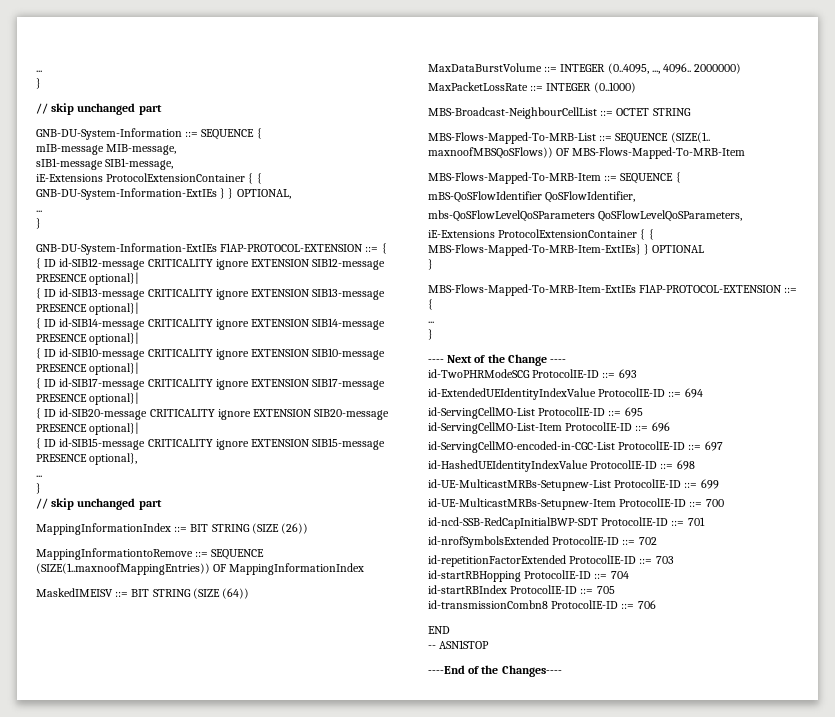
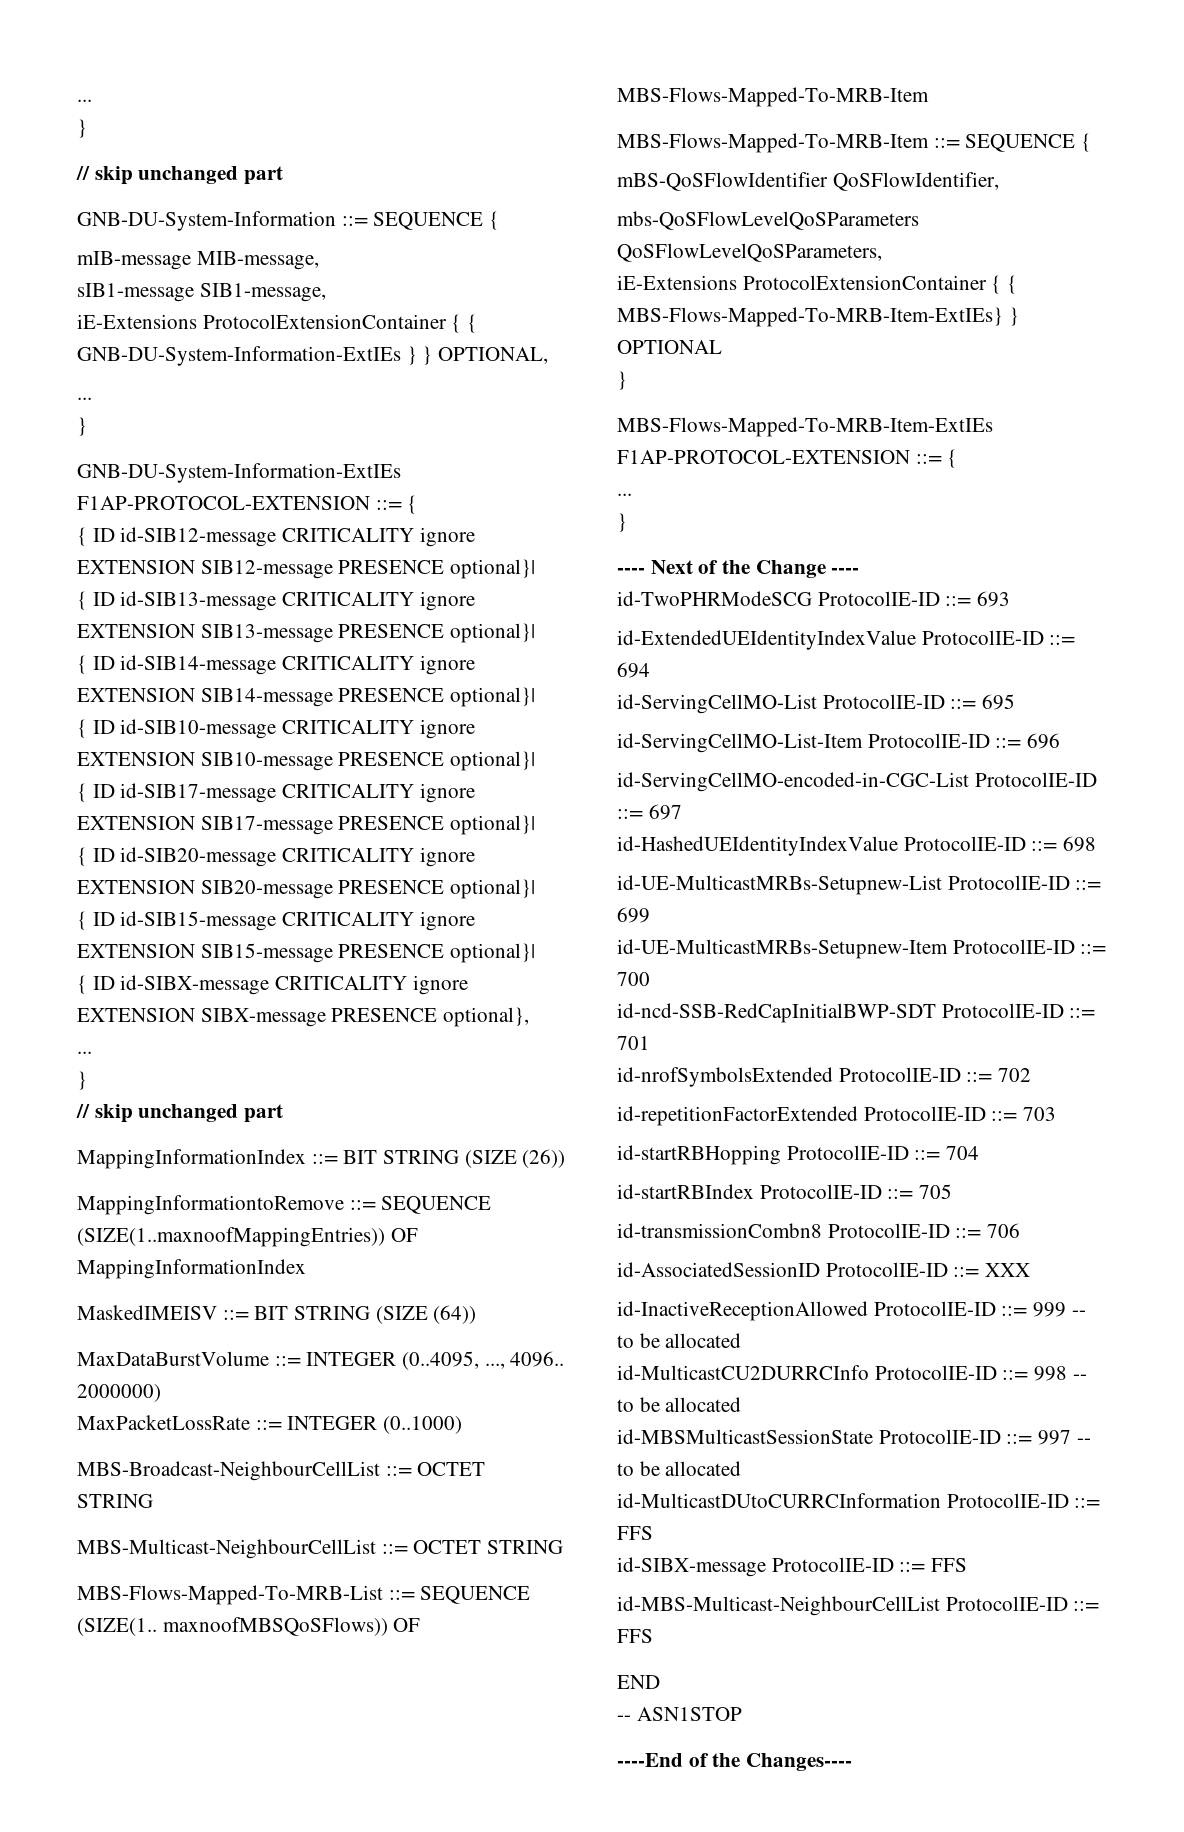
(87, 458) none -> [450,943,536,963] [77,975,468,995] [77,1008,438,1027] optional}| // { ID id-SIBX-message CRITICALITY ignore EXTENSION SIBX-message PRESENCE
(691, 112) none -> [77,1539,564,1559] // MBS-Multicast-NeighbourCellList ::= OCTET STRING
(656, 604) none -> [617,1262,1031,1277] [617,1301,1086,1321] [617,1333,742,1348] [617,1365,1087,1381] [617,1397,742,1412] [617,1429,1091,1445] [617,1461,742,1476] [617,1493,1101,1508] [617,1526,653,1540] [617,1557,968,1577] [617,1596,1100,1616] [617,1629,653,1643] // id-AssociatedSessionID ProtocolIE-ID ::= XXX // id-InactiveReceptionAllowed ProtocolIE-ID ::= 999 -- to be allocated // id-MulticastCU2DURRCInfo ProtocolIE-ID ::= 998 -- to be allocated // id-MBSMulticastSessionState ProtocolIE-ID ::= 997 -- to be allocated // id-MulticastDUtoCURRCInformation ProtocolIE-ID ::= FFS // id-SIBX-message ProtocolIE-ID ::= FFS // id-MBS-Multicast-NeighbourCellList ProtocolIE-ID ::= FFS

